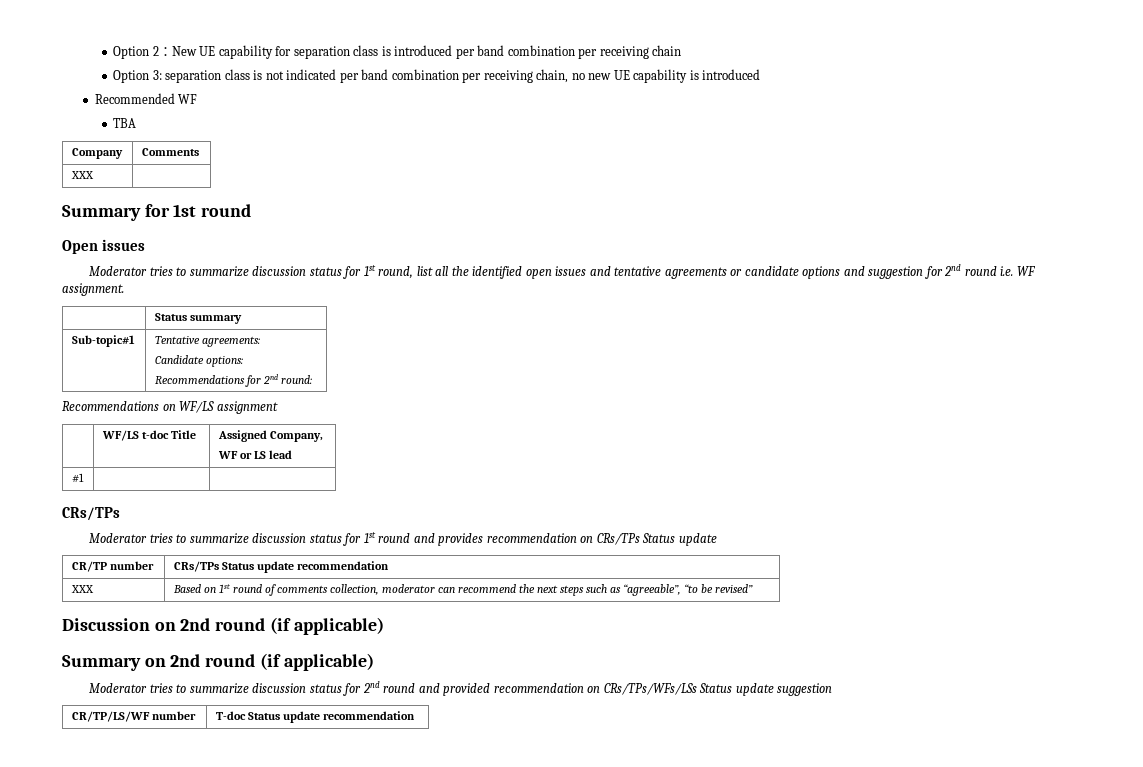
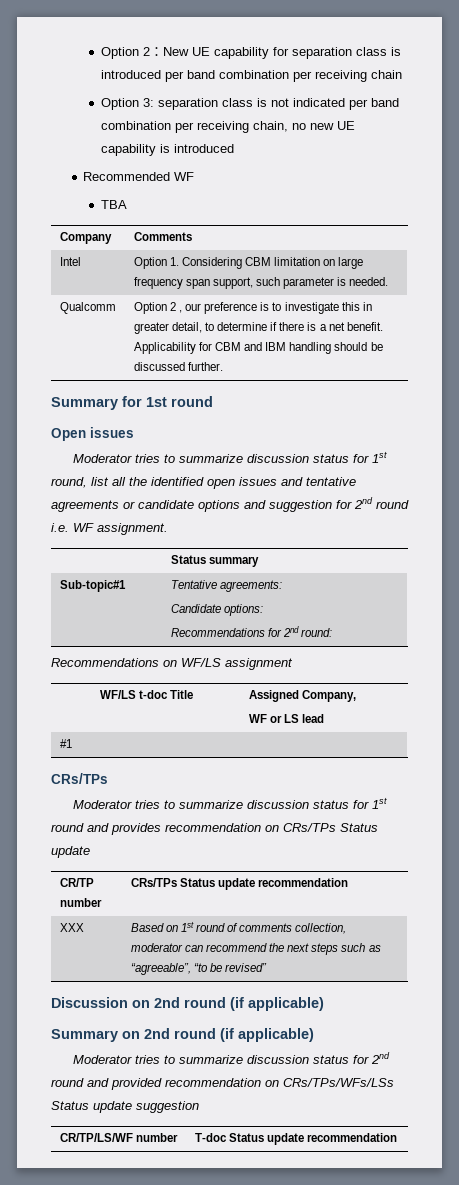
[70,171,94,179] XXX | -> [59,257,81,266] [133,257,364,269] [133,277,389,289] [59,302,116,314] [133,302,372,314] [133,322,383,334] [133,342,383,354] [133,362,223,371] Intel | Option 1. Considering CBM limitation on large frequency span support, such parameter is needed. // Qualcomm | Option 2 , our preference is to investigate this in greater detail, to determine if there is a net benefit. Applicability for CBM and IBM handling should be discussed further.

